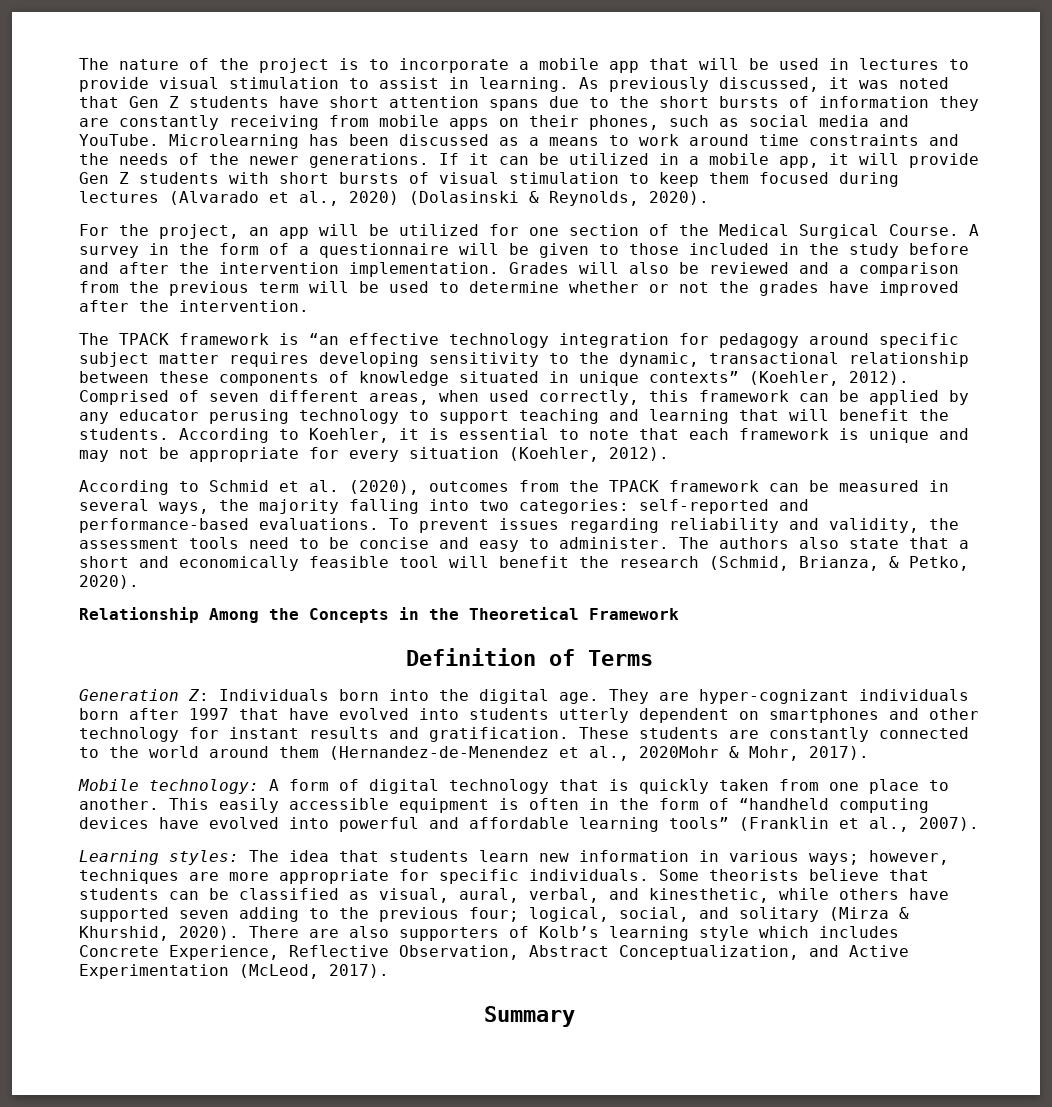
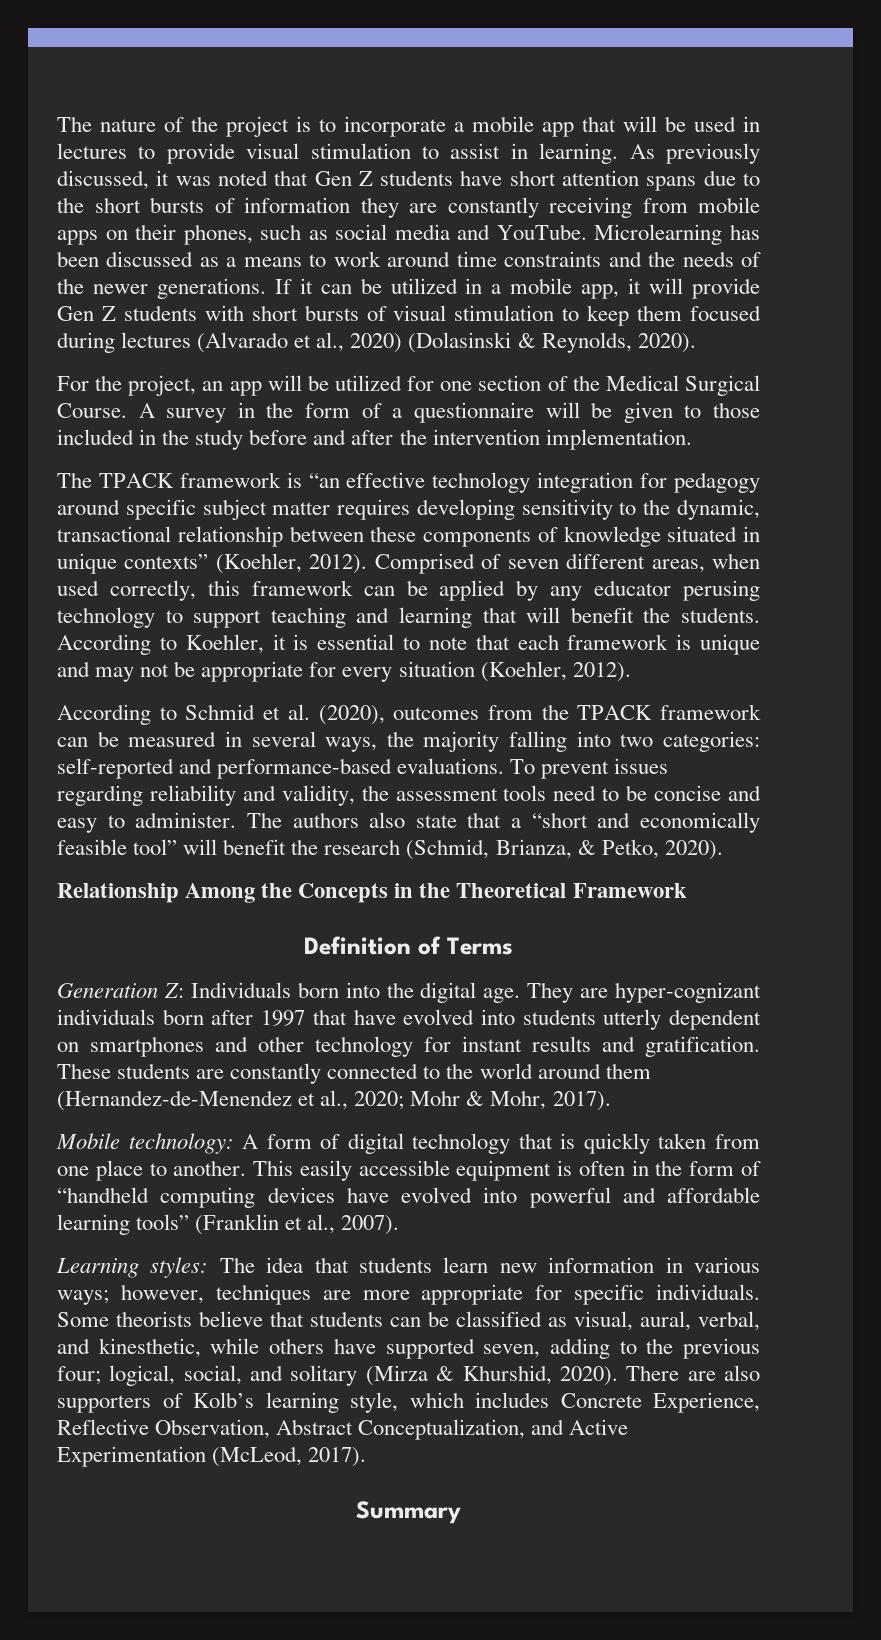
[509,262,959,277] [79,281,959,296] [79,300,309,312] Grades will also be reviewed and a comparison from the previous term will be used to determine whether or not the grades have improved after the intervention. -> (692, 439) none
[79,556,129,568] short -> [531,812,588,828] “short
[399,556,439,568] tool -> [133,839,178,855] tool”
[639,746,719,758] 2020Mohr -> [354,1090,461,1110] 2020; Mohr
[179,910,229,919] seven -> [483,1344,541,1358] seven,
[699,926,749,941] style -> [350,1392,398,1413] style,

